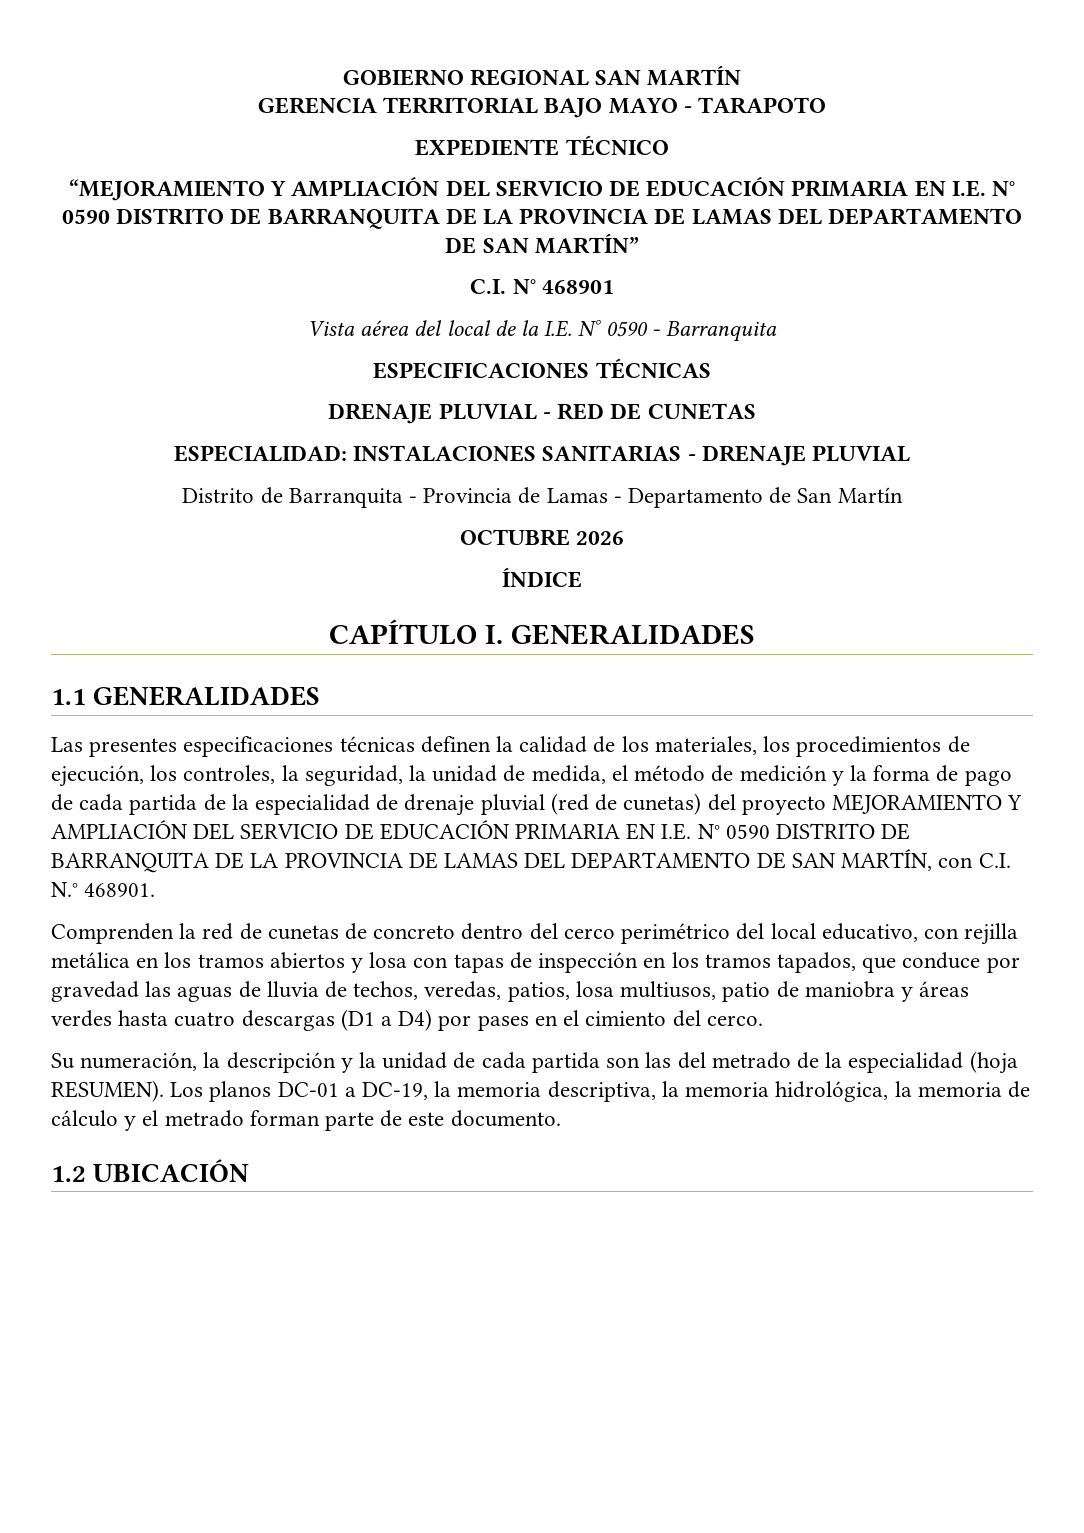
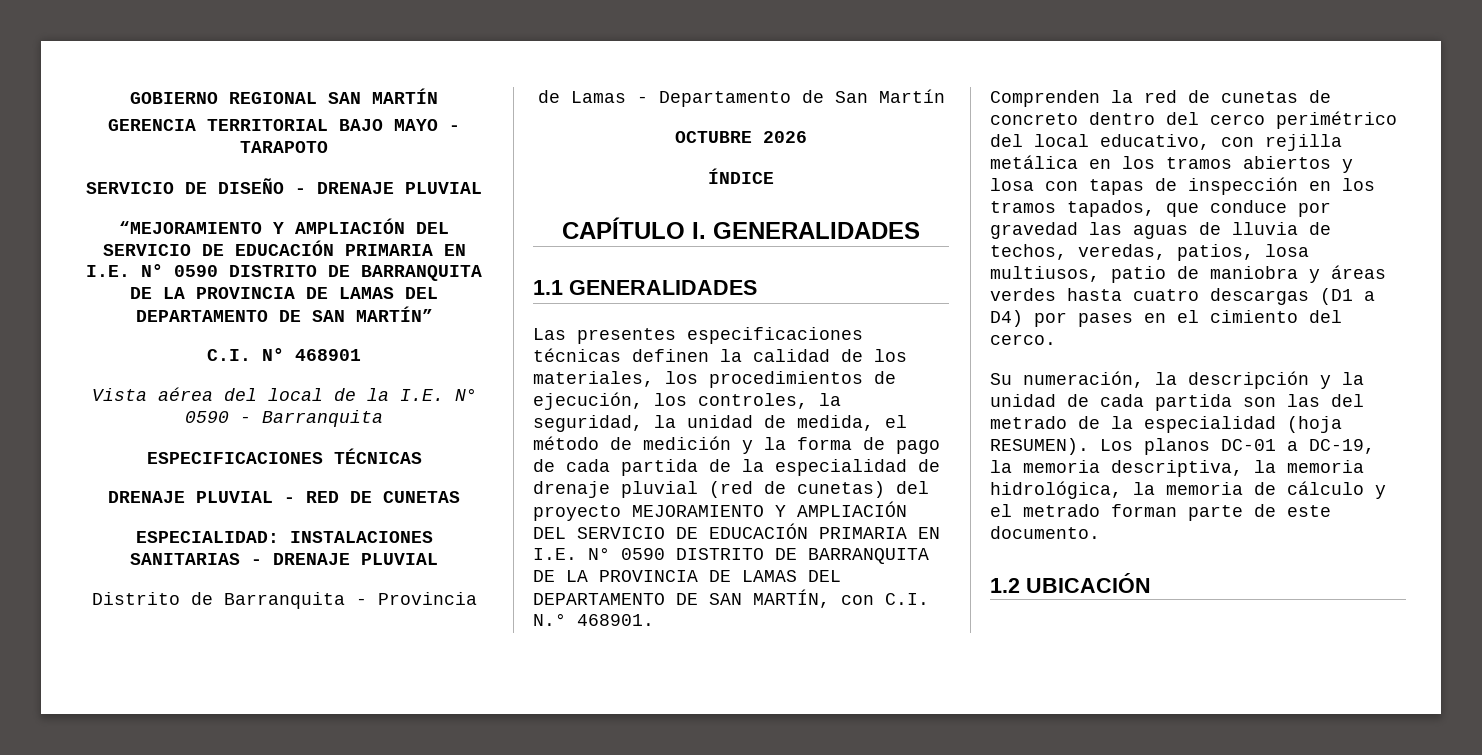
[415,135,669,156] EXPEDIENTE TÉCNICO -> [86,178,482,194] SERVICIO DE DISEÑO - DRENAJE PLUVIAL

